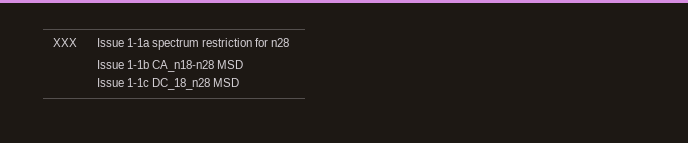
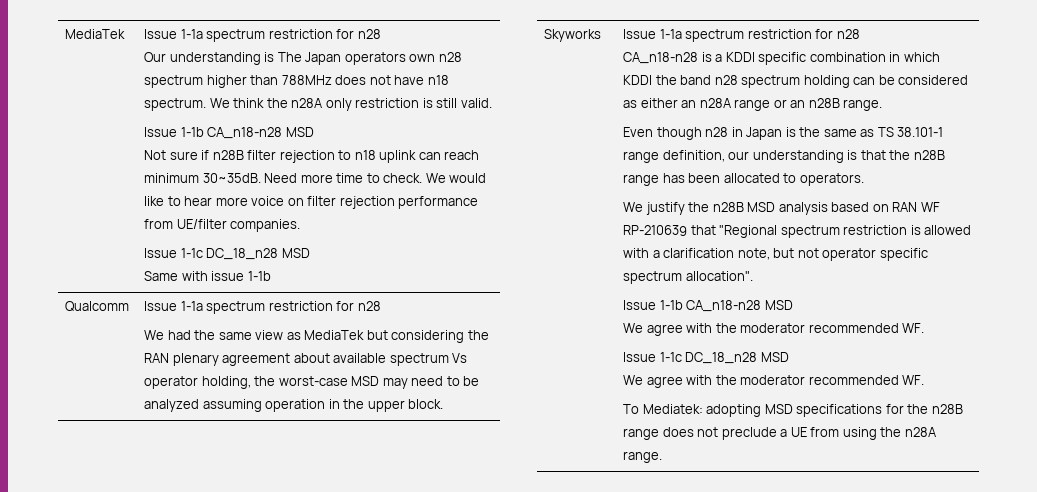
[52,38,77,47] [96,38,290,50] [96,60,243,72] [96,78,239,90] XXX | Issue 1-1a spectrum restriction for n28 // Issue 1-1b CA_n18-n28 MSD // Issue 1-1c DC_18_n28 MSD -> [65,29,126,39] [144,29,381,42] [144,52,462,65] [144,75,449,88] [144,98,492,111] [144,127,314,139] [144,150,480,163] [144,173,487,183] [144,196,479,209] [144,219,301,232] [144,248,310,260] [144,271,271,281] [65,301,130,312] [144,301,381,314] [144,330,489,343] [144,353,468,366] [144,376,480,389] [144,399,444,412] [544,29,602,42] [623,29,860,42] [623,52,940,65] [623,75,969,88] [623,98,883,111] [623,127,944,140] [623,150,945,163] [623,173,864,186] [623,202,940,215] [623,225,972,238] [623,248,928,261] [623,271,753,284] [623,300,793,312] [623,323,925,336] [623,352,789,364] [623,375,925,388] [623,404,963,417] [623,427,936,440] [623,451,663,463] MediaTek | Issue 1-1a spectrum restriction for n28 // Our understanding is The Japan operators own n28 spectrum higher than 788MHz does not have n18 spectrum. We think the n28A only restriction is still valid. // Issue 1-1b CA_n18-n28 MSD // Not sure if n28B filter rejection to n18 uplink can reach minimum 30~35dB. Need more time to check. We would like to hear more voice on filter rejection performance from UE/filter companies. // Issue 1-1c DC_18_n28 MSD // Same with issue 1-1b // Qualcomm | Issue 1-1a spectrum restriction for n28 // We had the same view as MediaTek but considering the RAN plenary agreement about available spectrum Vs operator holding, the worst-case MSD may need to be analyzed assuming operation in the upper block. // Skyworks | Issue 1-1a spectrum restriction for n28 // CA_n18-n28 is a KDDI specific combination in which KDDI the band n28 spectrum holding can be considered as either an n28A range or an n28B range. // Even though n28 in Japan is the same as TS 38.101-1 range definition, our understanding is that the n28B range has been allocated to operators. // We justify the n28B MSD analysis based on RAN WF RP-210639 that "Regional spectrum restriction is allowed with a clarification note, but not operator specific spectrum allocation". // Issue 1-1b CA_n18-n28 MSD // We agree with the moderator recommended WF. // Issue 1-1c DC_18_n28 MSD // We agree with the moderator recommended WF. // To Mediatek: adopting MSD specifications for the n28B range does not preclude a UE from using the n28A range.

